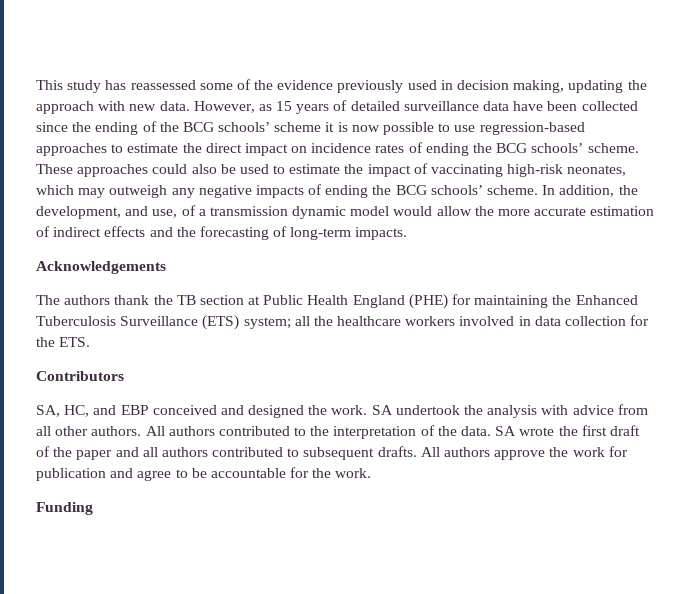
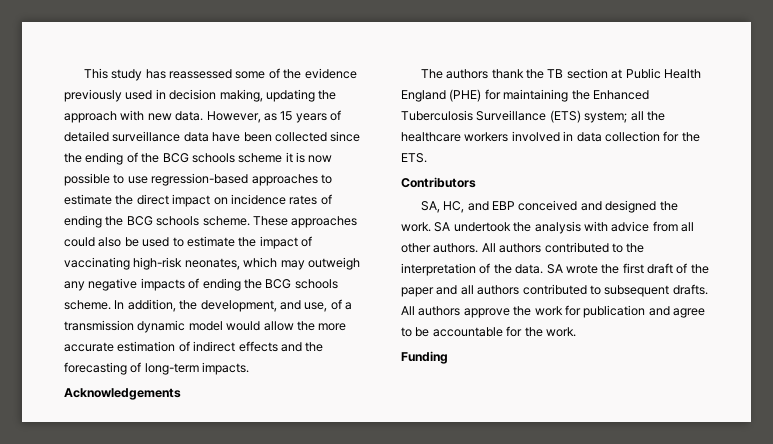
[218,122,271,132] schools’ -> [191,153,235,163] schools
[531,143,584,153] schools’ -> [156,216,200,226] schools
[430,185,483,195] schools’ -> [294,279,338,289] schools

